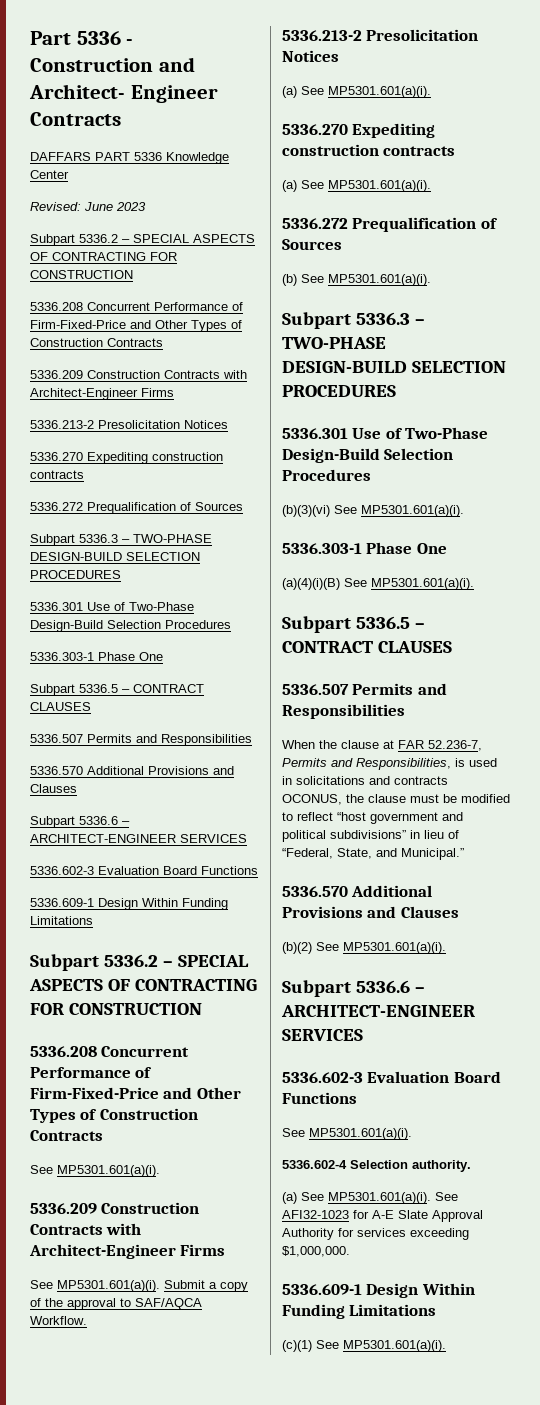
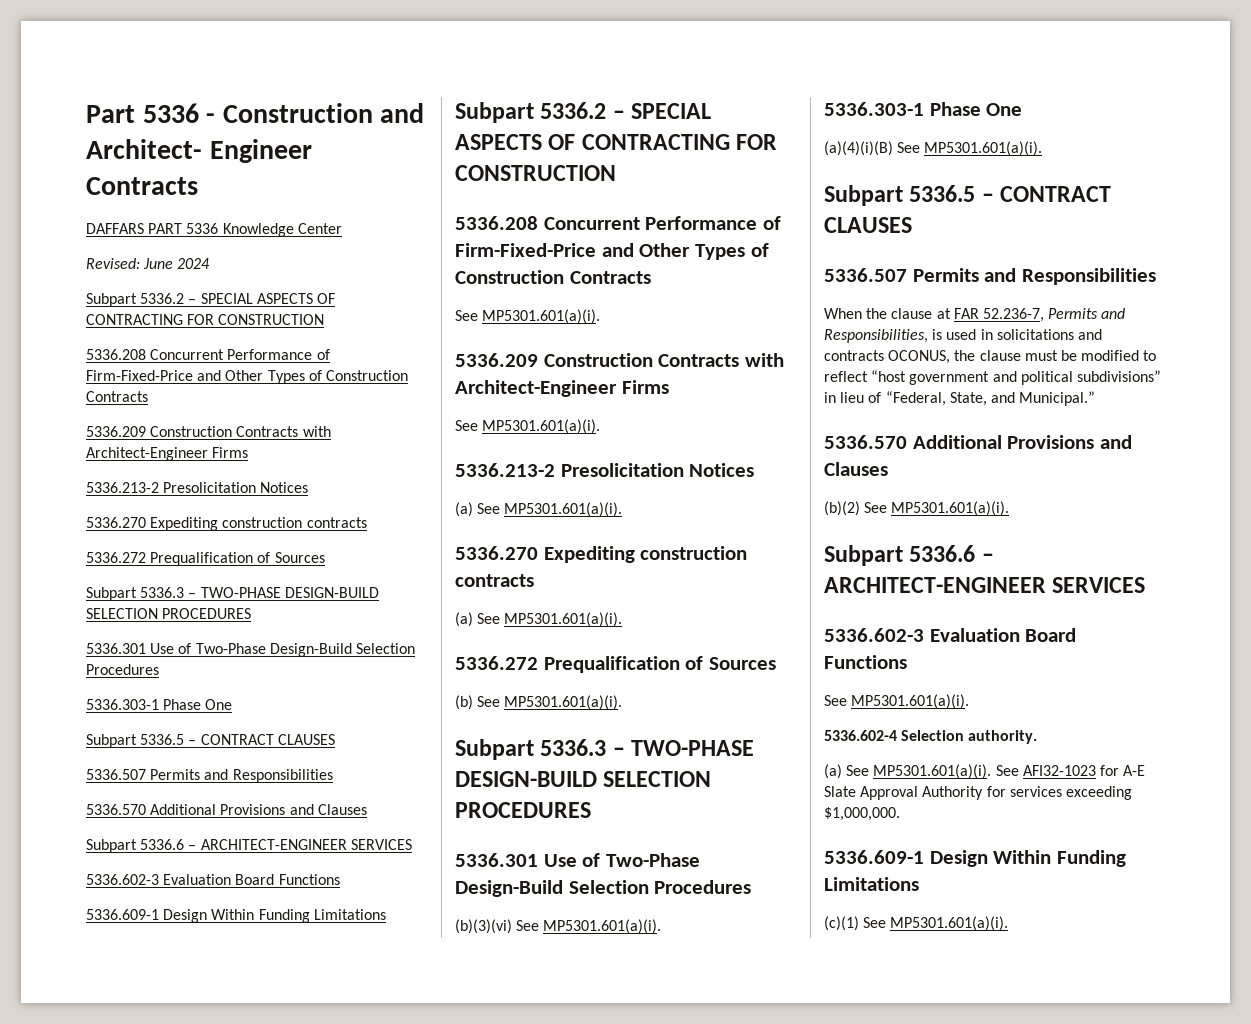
[116,202,146,211] 2023 -> [177,258,211,269] 2024
[164,1280,248,1292] [30,1298,202,1310] [30,1316,87,1325] Submit a copy of the approval to SAF/AQCA Workflow. -> (601, 426) none

